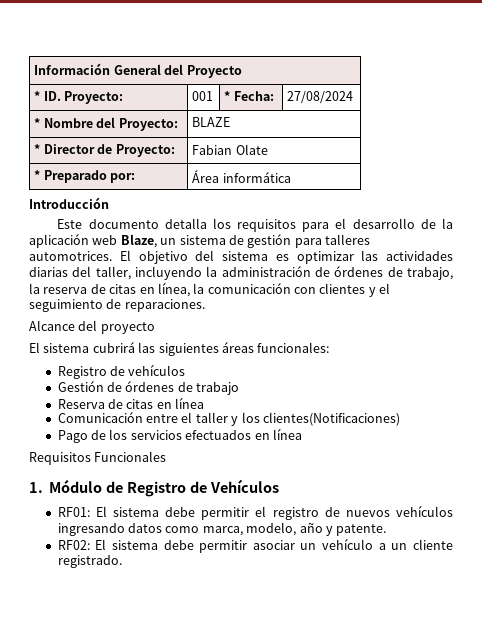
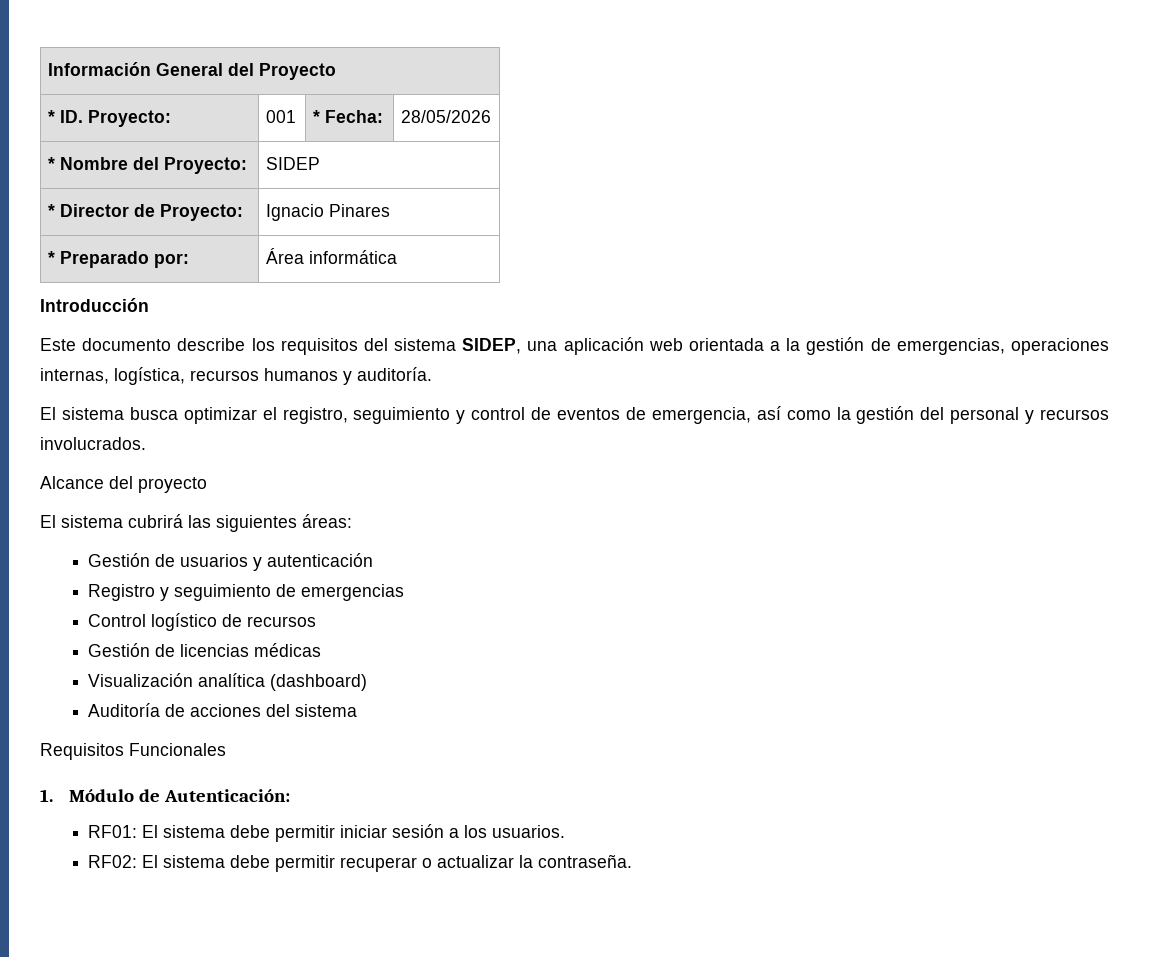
[287,91,354,104] 27/08/2024 -> [400,110,491,123] 28/05/2026
[192,117,231,127] BLAZE -> [265,157,320,170] SIDEP
[192,144,268,155] Fabian Olate -> [265,204,390,221] Ignacio Pinares
[164,218,207,229] detalla -> [177,338,246,351] describe
[302,218,453,232] [29,234,370,248] [29,250,453,264] [29,266,453,280] [29,282,391,297] [29,299,205,312] para el desarrollo de la aplicación web Blaze, un sistema de gestión para talleres automotrices. El objetivo del sistema es optimizar las actividades diarias del taller, incluyendo la administración de órdenes de trabajo, la reserva de citas en línea, la comunicación con clientes y el seguimiento de reparaciones. -> [363,337,1109,355] [40,367,432,385] [40,406,1109,424] [40,437,146,450] del sistema SIDEP, una aplicación web orientada a la gestión de emergencias, operaciones internas, logística, recursos humanos y auditoría. // El sistema busca optimizar el registro, seguimiento y control de eventos de emergencia, así como la gestión del personal y recursos involucrados.
[221,342,330,353] [57,364,186,379] [57,381,240,395] [57,397,205,409] [57,412,400,426] [57,428,302,443] áreas funcionales: // Registro de vehículos // Gestión de órdenes de trabajo // Reserva de citas en línea // Comunicación entre el taller y los clientes(Notificaciones) // Pago de los servicios efectuados en línea -> [302,514,352,528] [88,553,374,571] [88,584,405,601] [88,613,317,631] [88,643,322,657] [88,673,368,691] [88,703,358,717] áreas: // Gestión de usuarios y autenticación // Registro y seguimiento de emergencias // Control logístico de recursos // Gestión de licencias médicas // Visualización analítica (dashboard) // Auditoría de acciones del sistema
[127,479,279,497] Registro de Vehículos -> [164,789,291,802] Autenticación:
[255,505,454,520] [57,522,387,536] el registro de nuevos vehículos ingresando datos como marca, modelo, año y patente. -> [340,824,566,838] iniciar sesión a los usuarios.
[252,538,454,550] [57,555,122,568] asociar un vehículo a un cliente registrado. -> [340,854,633,872] recuperar o actualizar la contraseña.

